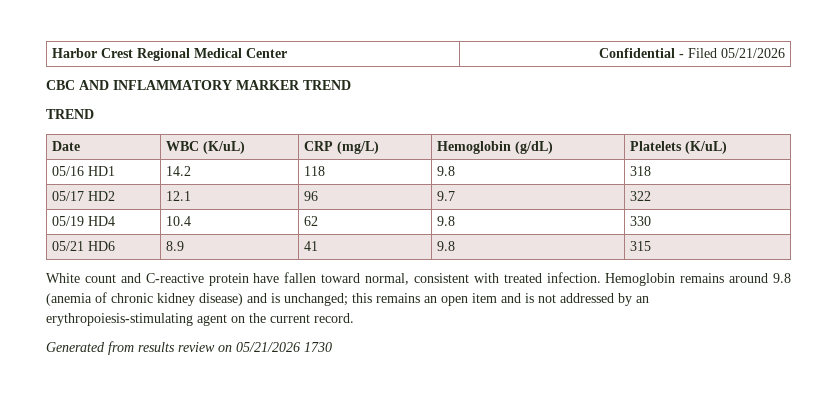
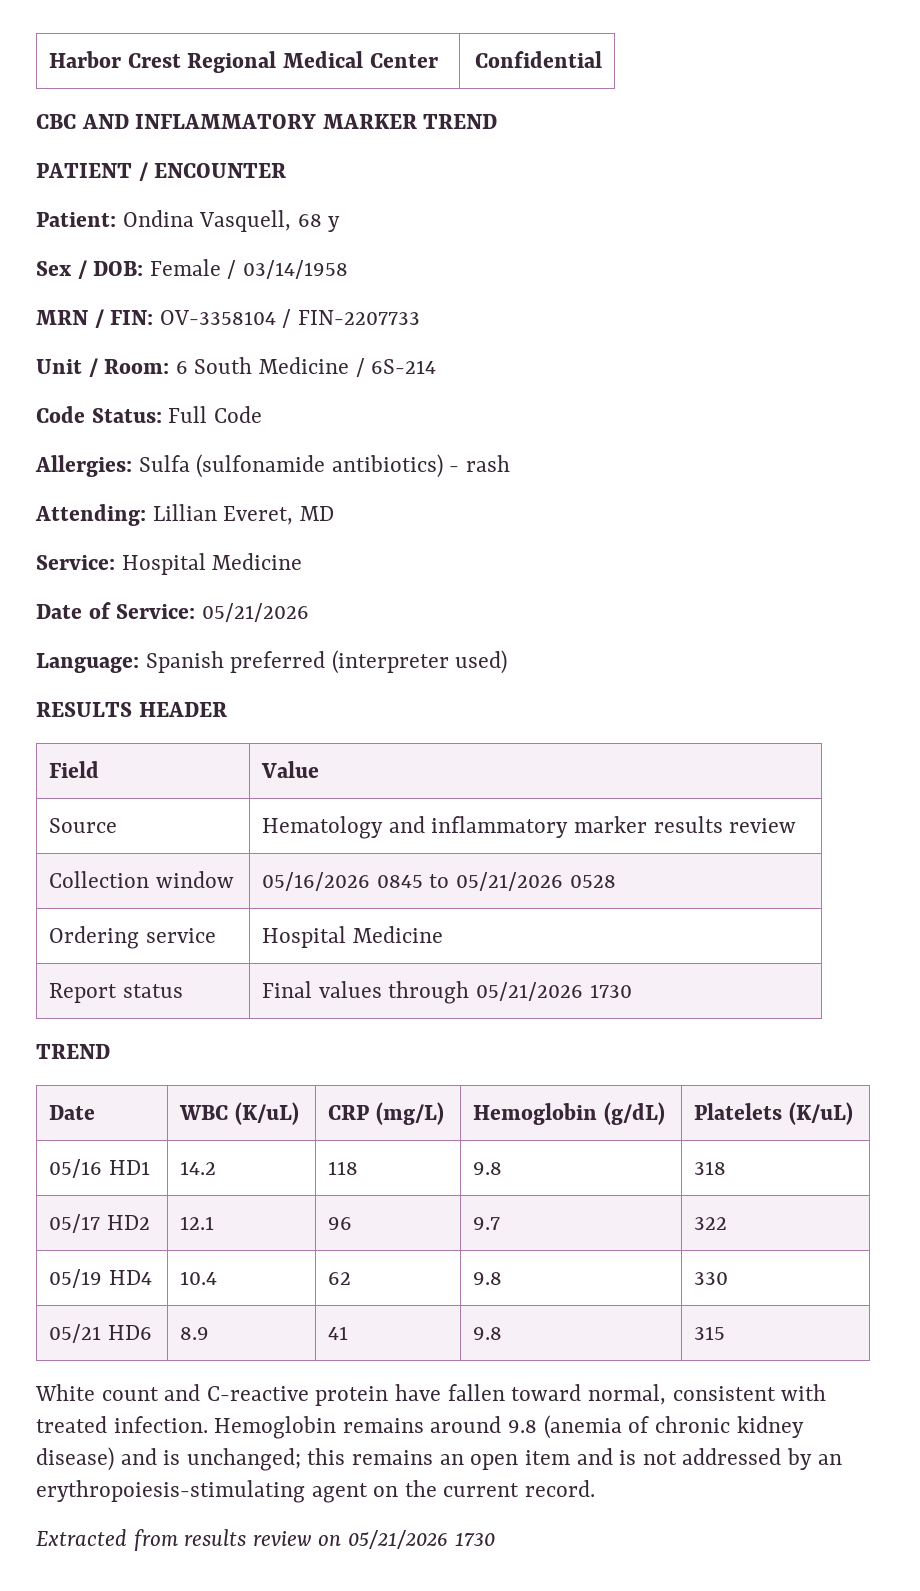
[679,48,786,58] - Filed 05/21/2026 -> (602, 59) none
(351, 85) none -> [36,162,287,181] [36,210,341,232] [36,259,349,279] [36,309,421,328] [36,357,437,377] [36,406,262,423] [35,454,511,478] [35,504,334,526] [36,553,303,575] [36,602,309,622] [36,650,508,674] [36,702,227,717] [49,761,100,778] [261,761,320,778] [49,818,118,833] [262,816,797,839] [49,871,234,888] [262,872,616,891] [49,926,216,949] [262,926,443,948] [49,983,183,1003] [262,981,632,1004] // PATIENT / ENCOUNTER // Patient: Ondina Vasquell, 68 y // Sex / DOB: Female / 03/14/1958 // MRN / FIN: OV-3358104 / FIN-2207733 // Unit / Room: 6 South Medicine / 6S-214 // Code Status: Full Code // Allergies: Sulfa (sulfonamide antibiotics) - rash // Attending: Lillian Everet, MD // Service: Hospital Medicine // Date of Service: 05/21/2026 // Language: Spanish preferred (interpreter used) // RESULTS HEADER // Field | Value // Source | Hematology and inflammatory marker results review // Collection window | 05/16/2026 0845 to 05/21/2026 0528 // Ordering service | Hospital Medicine // Report status | Final values through 05/21/2026 1730
[46,342,105,352] Generated -> [36,1529,127,1546] Extracted

